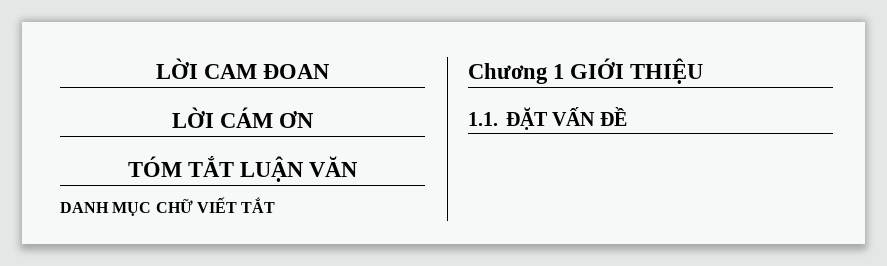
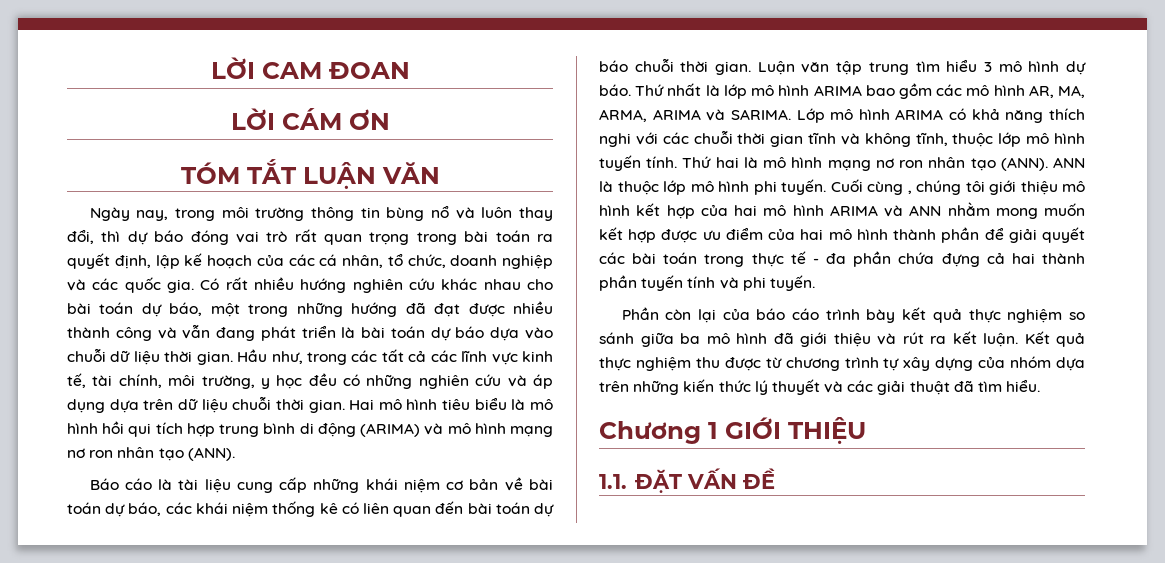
[60,197,276,216] DANH MỤC CHỮ VIẾT TẮT -> [89,205,553,221] [67,229,553,245] [67,253,553,269] [67,277,553,293] [67,301,553,317] [67,324,553,341] [67,348,554,365] [67,373,553,389] [67,396,554,413] [67,421,553,437] [67,447,235,461] [89,477,553,493] [67,501,554,517] [599,58,1086,75] [599,83,1085,99] [599,108,1085,123] [599,130,1085,147] [599,155,1085,171] [599,179,1085,195] [599,202,1085,219] [599,227,1085,243] [599,251,1085,267] [599,275,815,291] [621,307,1085,323] [599,331,1085,347] [599,356,1085,371] [599,379,1041,395] Ngày nay, trong môi trường thông tin bùng nổ và luôn thay đổi, thì dự báo đóng vai trò rất quan trọng trong bài toán ra quyết định, lập kế hoạch của các cá nhân, tổ chức, doanh nghiệp và các quốc gia. Có rất nhiều hướng nghiên cứu khác nhau cho bài toán dự báo, một trong những hướng đã đạt được nhiều thành công và vẫn đang phát triển là bài toán dự báo dựa vào chuỗi dữ liệu thời gian. Hầu như, trong các tất cả các lĩnh vực kinh tế, tài chính, môi trường, y học đều có những nghiên cứu và áp dụng dựa trên dữ liệu chuỗi thời gian. Hai mô hình tiêu biểu là mô hình hồi qui tích hợp trung bình di động (ARIMA) và mô hình mạng nơ ron nhân tạo (ANN). // Báo cáo là tài liệu cung cấp những khái niệm cơ bản về bài toán dự báo, các khái niệm thống kê có liên quan đến bài toán dự báo chuỗi thời gian. Luận văn tập trung tìm hiểu 3 mô hình dự báo. Thứ nhất là lớp mô hình ARIMA bao gồm các mô hình AR, MA, ARMA, ARIMA và SARIMA. Lớp mô hình ARIMA có khả năng thích nghi với các chuỗi thời gian tĩnh và không tĩnh, thuộc lớp mô hình tuyến tính. Thứ hai là mô hình mạng nơ ron nhân tạo (ANN). ANN là thuộc lớp mô hình phi tuyến. Cuối cùng , chúng tôi giới thiệu mô hình kết hợp của hai mô hình ARIMA và ANN nhằm mong muốn kết hợp được ưu điểm của hai mô hình thành phần để giải quyết các bài toán trong thực tế - đa phần chứa đựng cả hai thành phần tuyến tính và phi tuyến. // Phần còn lại của báo cáo trình bày kết quả thực nghiệm so sánh giữa ba mô hình đã giới thiệu và rút ra kết luận. Kết quả thực nghiệm thu được từ chương trình tự xây dựng của nhóm dựa trên những kiến thức lý thuyết và các giải thuật đã tìm hiểu.

